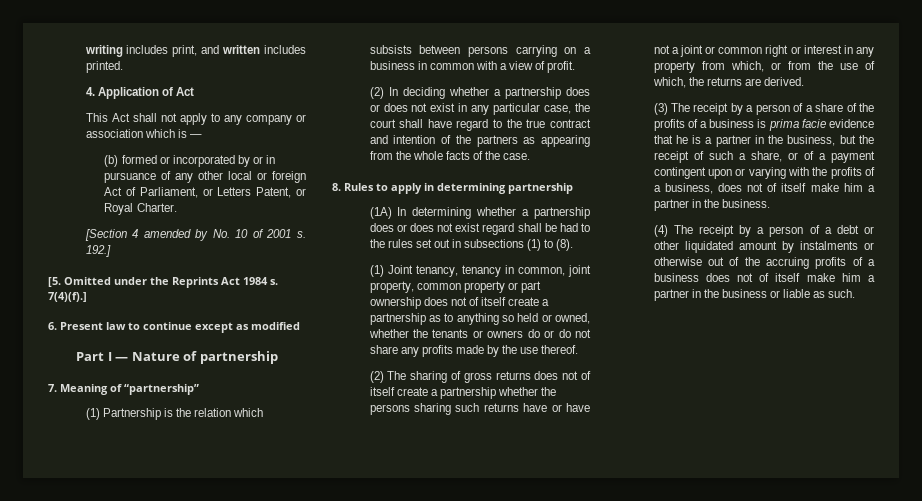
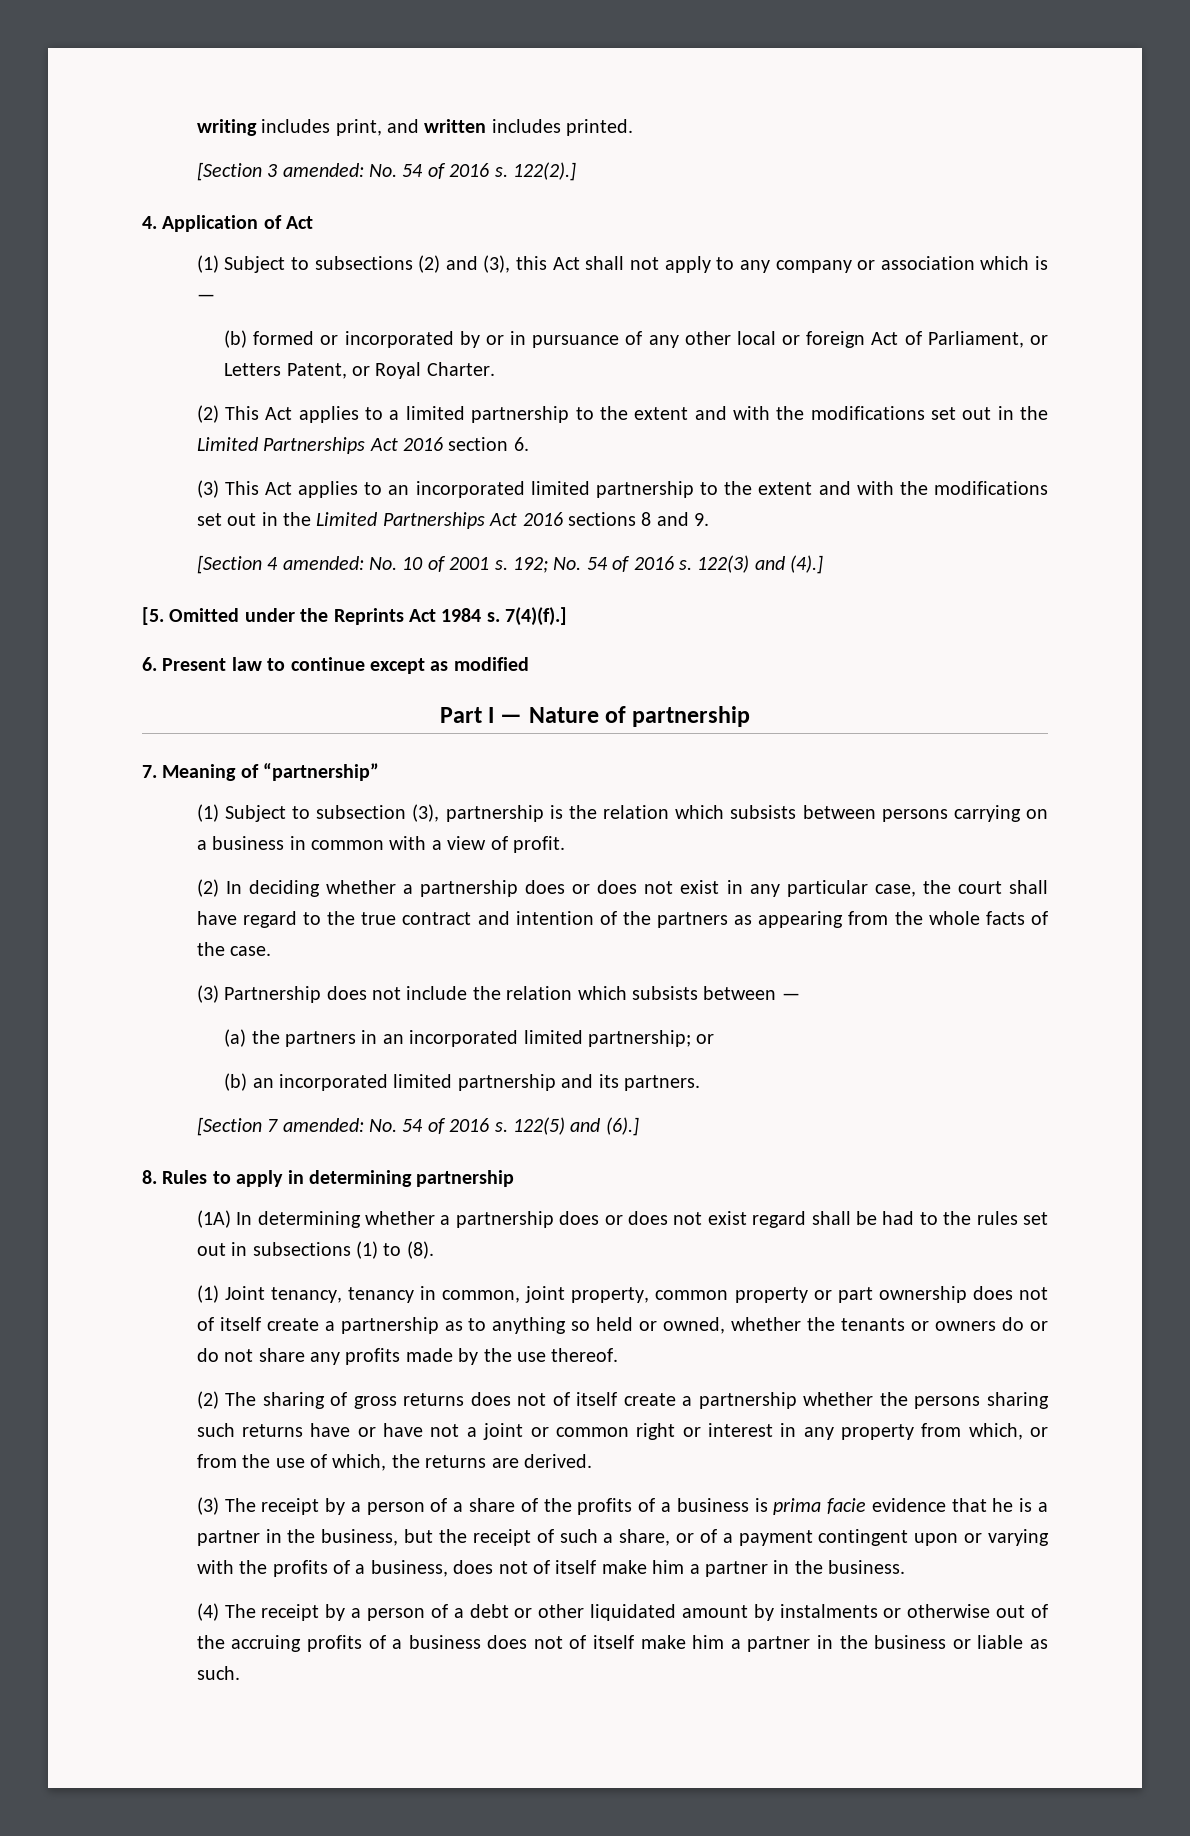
[85,87,194,99] [85,113,108,122] 4. Application of Act // This -> [196,162,576,181] [142,215,314,232] [196,255,548,273] [Section 3 amended: No. 54 of 2016 s. 122(2).] // 4. Application of Act // (1) Subject to subsections (2) and (3), this
(177, 207) none -> [196,405,1048,423] [196,437,529,454] [196,480,1048,498] [196,512,710,529] // (2) This Act applies to a limited partnership to the extent and with the modifications set out in the Limited Partnerships Act 2016 section 6. // (3) This Act applies to an incorporated limited partnership to the extent and with the modifications set out in the Limited Partnerships Act 2016 sections 8 and 9.
[143,229,209,241] amended by -> [282,556,364,570] amended:
[85,245,111,257] 192.] -> [512,555,824,574] 192; No. 54 of 2016 s. 122(3) and (4).]
[102,408,161,420] Partnership -> [224,804,544,822] Subject to subsection (3), partnership
(531, 156) none -> [196,985,800,1003] [224,1029,715,1047] [224,1073,700,1091] [196,1117,639,1136] // (3) Partnership does not include the relation which subsists between — // (a) the partners in an incorporated limited partnership; or // (b) an incorporated limited partnership and its partners. // [Section 7 amended: No. 54 of 2016 s. 122(5) and (6).]

